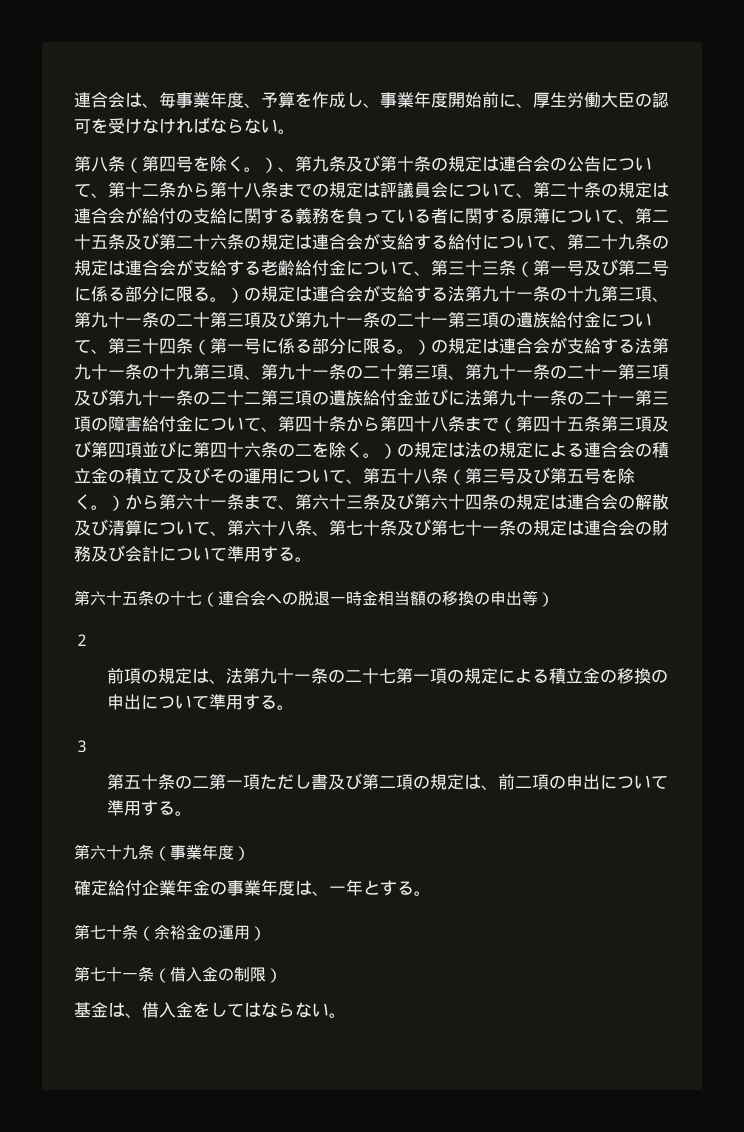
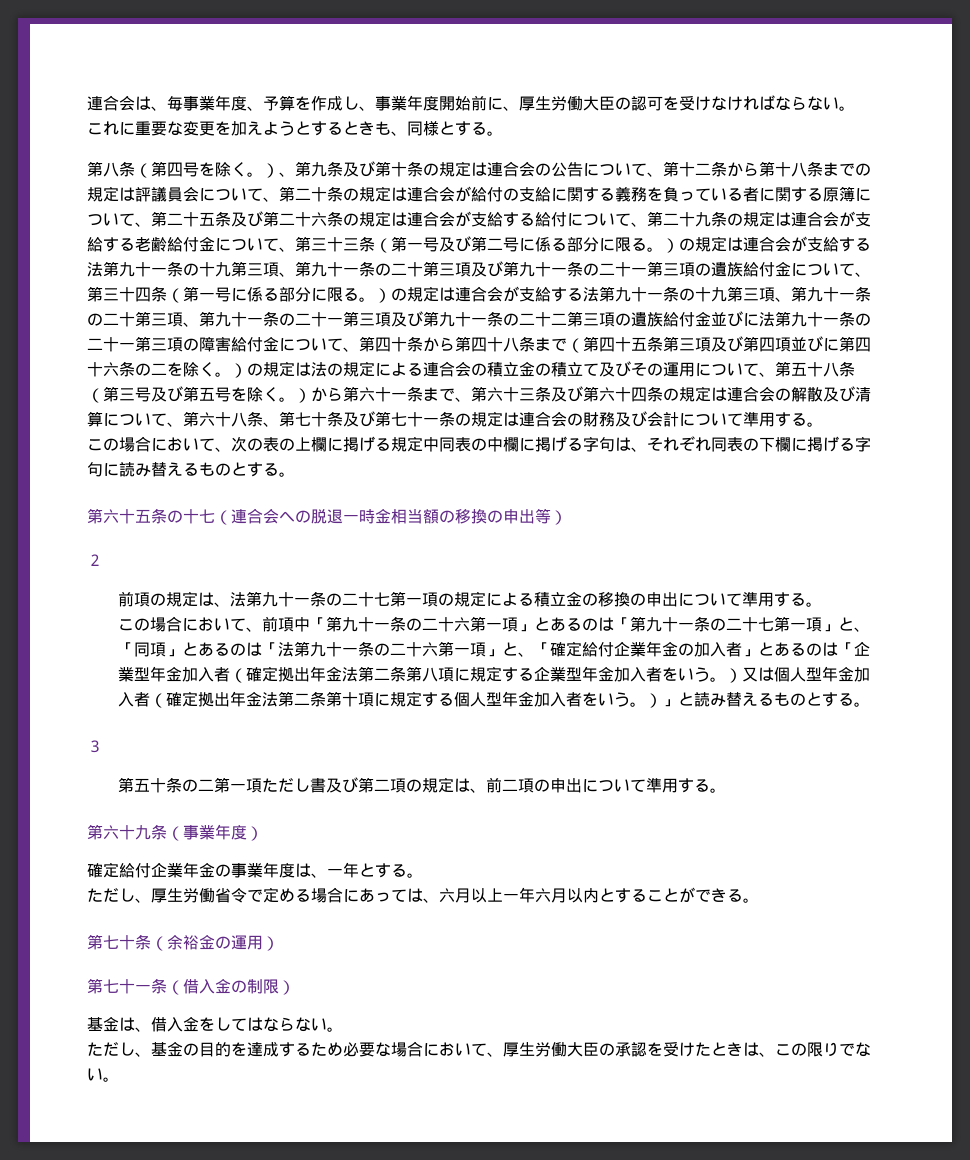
(295, 131) none -> [87,121,503,136] // これに重要な変更を加えようとするときも、同様とする。
(312, 559) none -> [87,436,871,452] [87,462,295,477] // この場合において、次の表の上欄に掲げる規定中同表の中欄に掲げる字句は、それぞれ同表の下欄に掲げる字句に読み替えるものとする。
(294, 707) none -> [117,616,870,632] [117,641,870,657] [117,666,870,683] [117,691,870,708] // この場合において、前項中「第九十一条の二十六第一項」とあるのは「第九十一条の二十七第一項」と、「同項」とあるのは「法第九十一条の二十六第一項」と、「確定給付企業年金の加入者」とあるのは「企業型年金加入者（確定拠出年金法第二条第八項に規定する企業型年金加入者をいう。）又は個人型年金加入者（確定拠出年金法第二条第十項に規定する個人型年金加入者をいう。）」と読み替えるものとする。
(431, 893) none -> [87,887,759,903] // ただし、厚生労働省令で定める場合にあっては、六月以上一年六月以内とすることができる。
(346, 1015) none -> [87,1041,871,1057] [87,1068,119,1082] // ただし、基金の目的を達成するため必要な場合において、厚生労働大臣の承認を受けたときは、この限りでない。

